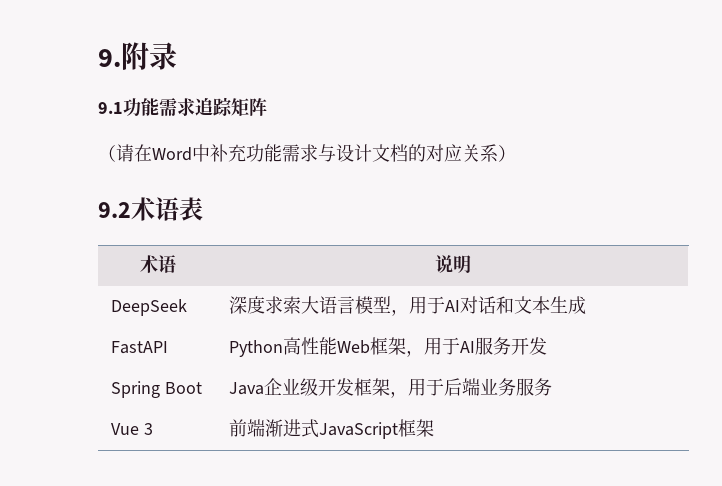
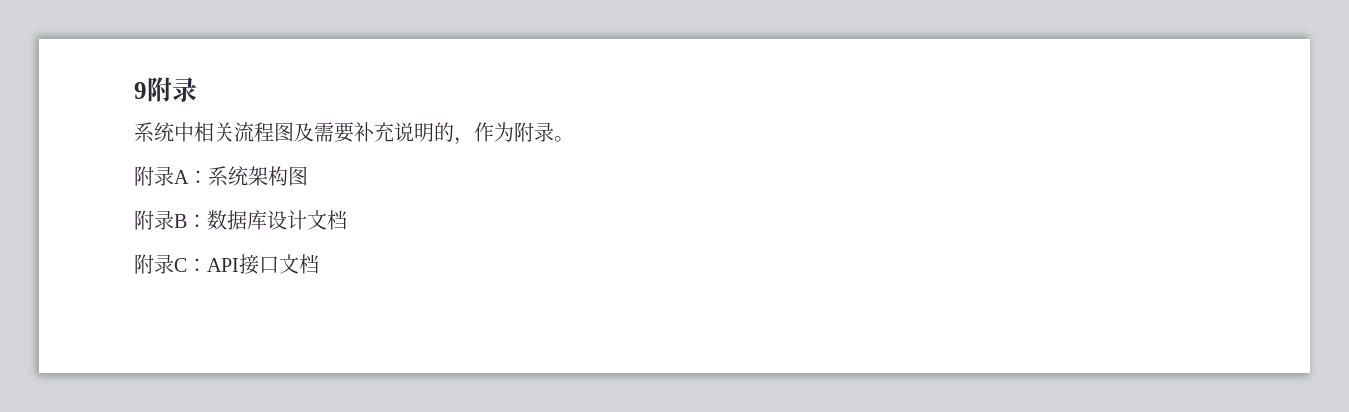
[98,49,121,67] 9. -> [134,82,147,99] 9
[98,97,267,116] [98,144,516,162] [98,197,203,221] [139,255,176,273] [434,255,471,273] [111,299,188,316] [229,296,587,316] [111,341,169,354] [229,337,548,357] [111,381,203,398] [229,378,553,398] [111,423,154,435] [229,419,435,439] 9.1功能需求追踪矩阵 // （请在Word中补充功能需求与设计文档的对应关系） // 9.2术语表 // 术语 | 说明 // DeepSeek | 深度求索大语言模型，用于AI对话和文本生成 // FastAPI | Python高性能Web框架，用于AI服务开发 // Spring Boot | Java企业级开发框架，用于后端业务服务 // Vue 3 | 前端渐进式JavaScript框架 -> [134,122,574,145] [134,166,308,186] [134,210,347,230] [134,254,319,275] 系统中相关流程图及需要补充说明的，作为附录。 // 附录A：系统架构图 // 附录B：数据库设计文档 // 附录C：API接口文档

